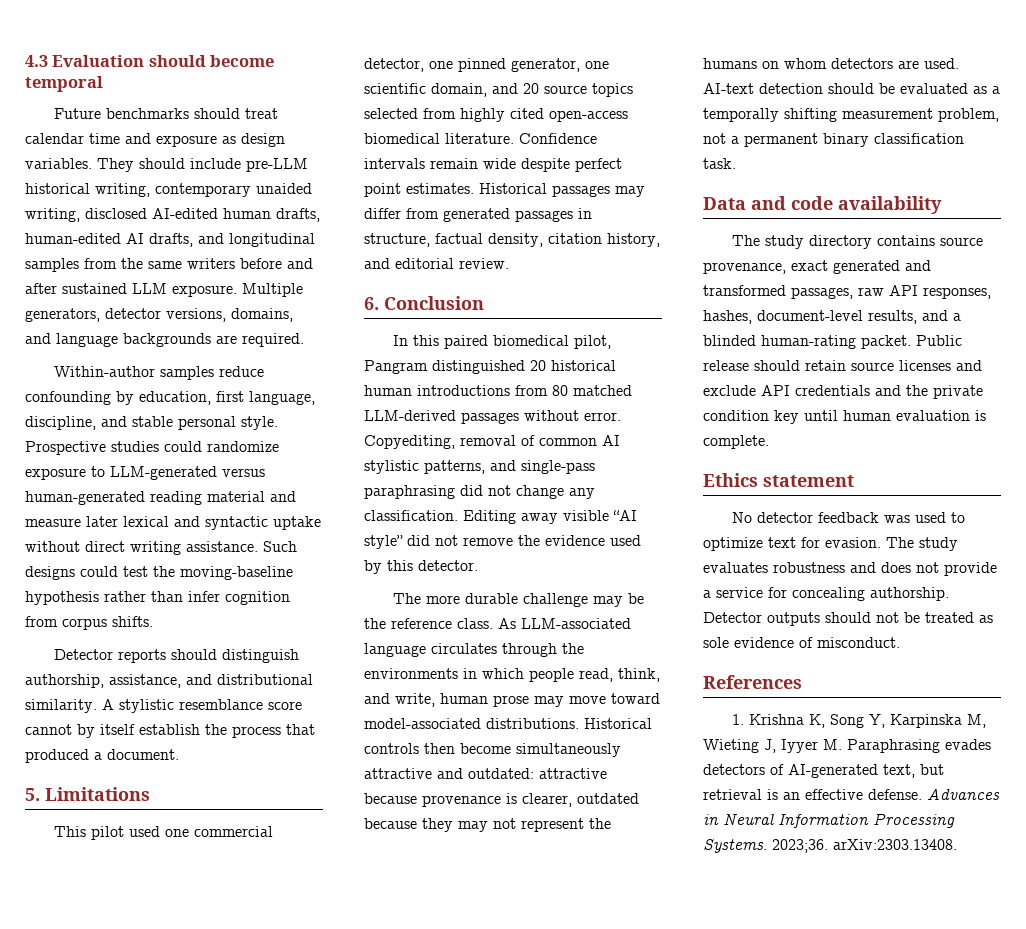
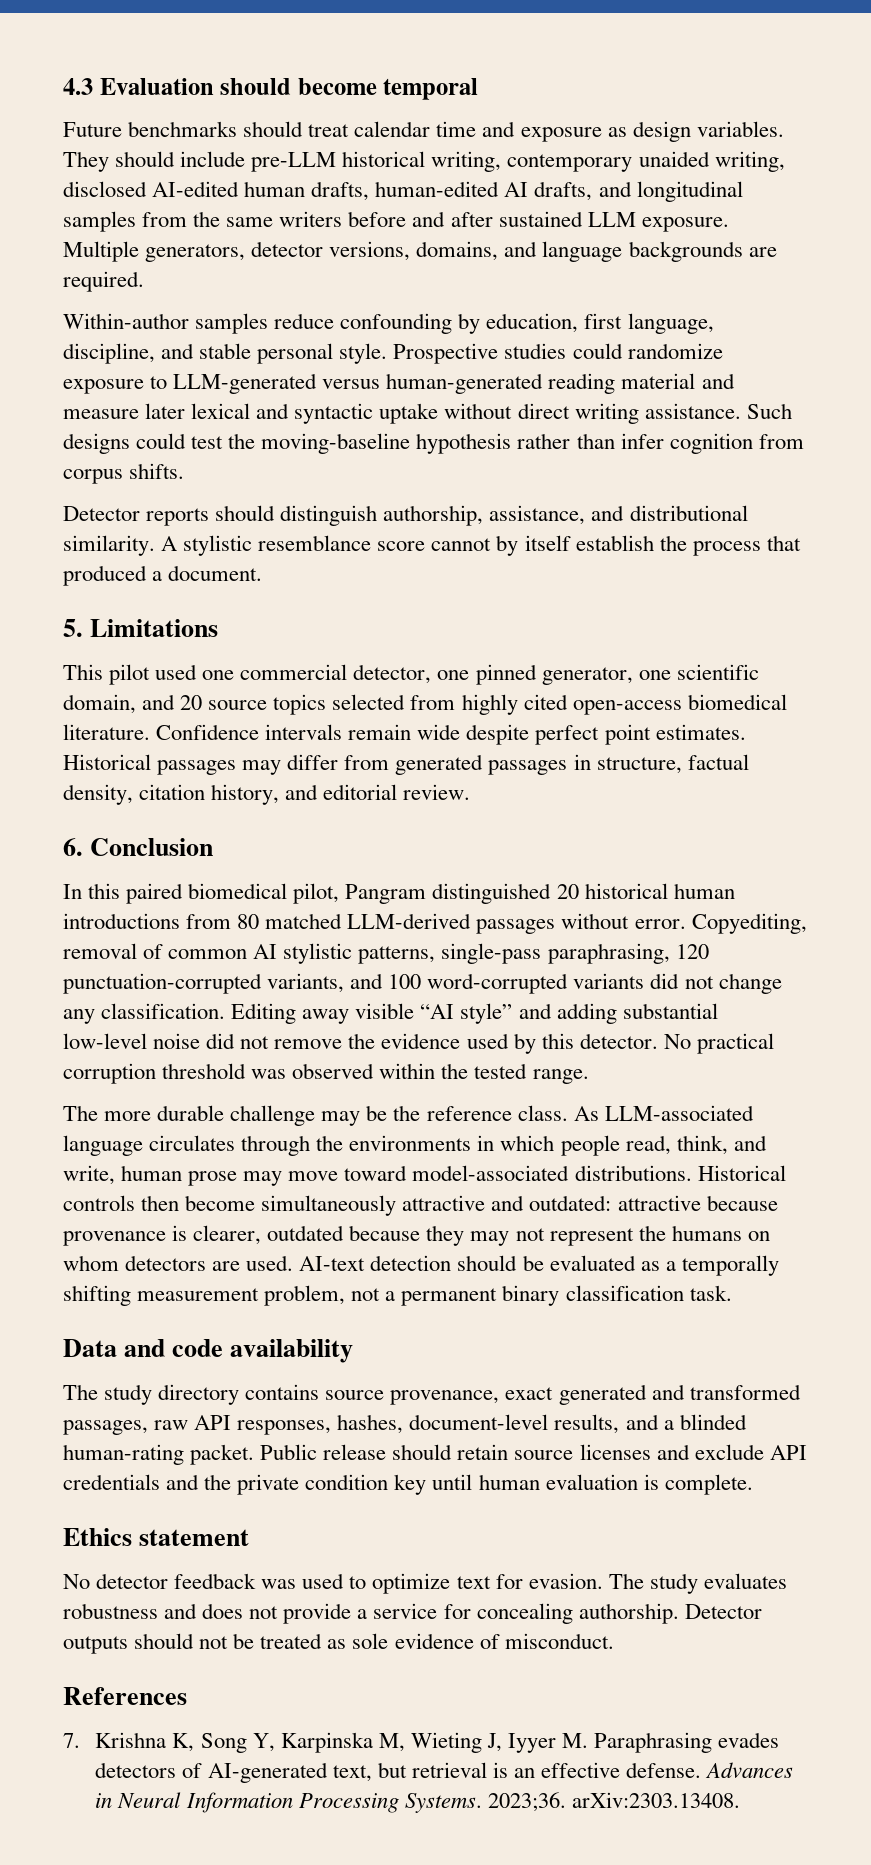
[490,460,595,474] [364,485,455,499] and single-pass paraphrasing -> [441,943,709,964] [63,973,645,994] single-pass paraphrasing, 120 punctuation-corrupted variants, and 100 word-corrupted variants
(403, 542) none -> [518,1003,718,1024] [63,1033,201,1049] and adding substantial low-level noise
(478, 565) none -> [663,1033,774,1054] [63,1063,589,1084] No practical corruption threshold was observed within the tested range.
[732,714,745,725] 1. -> [63,1733,80,1748] 7.

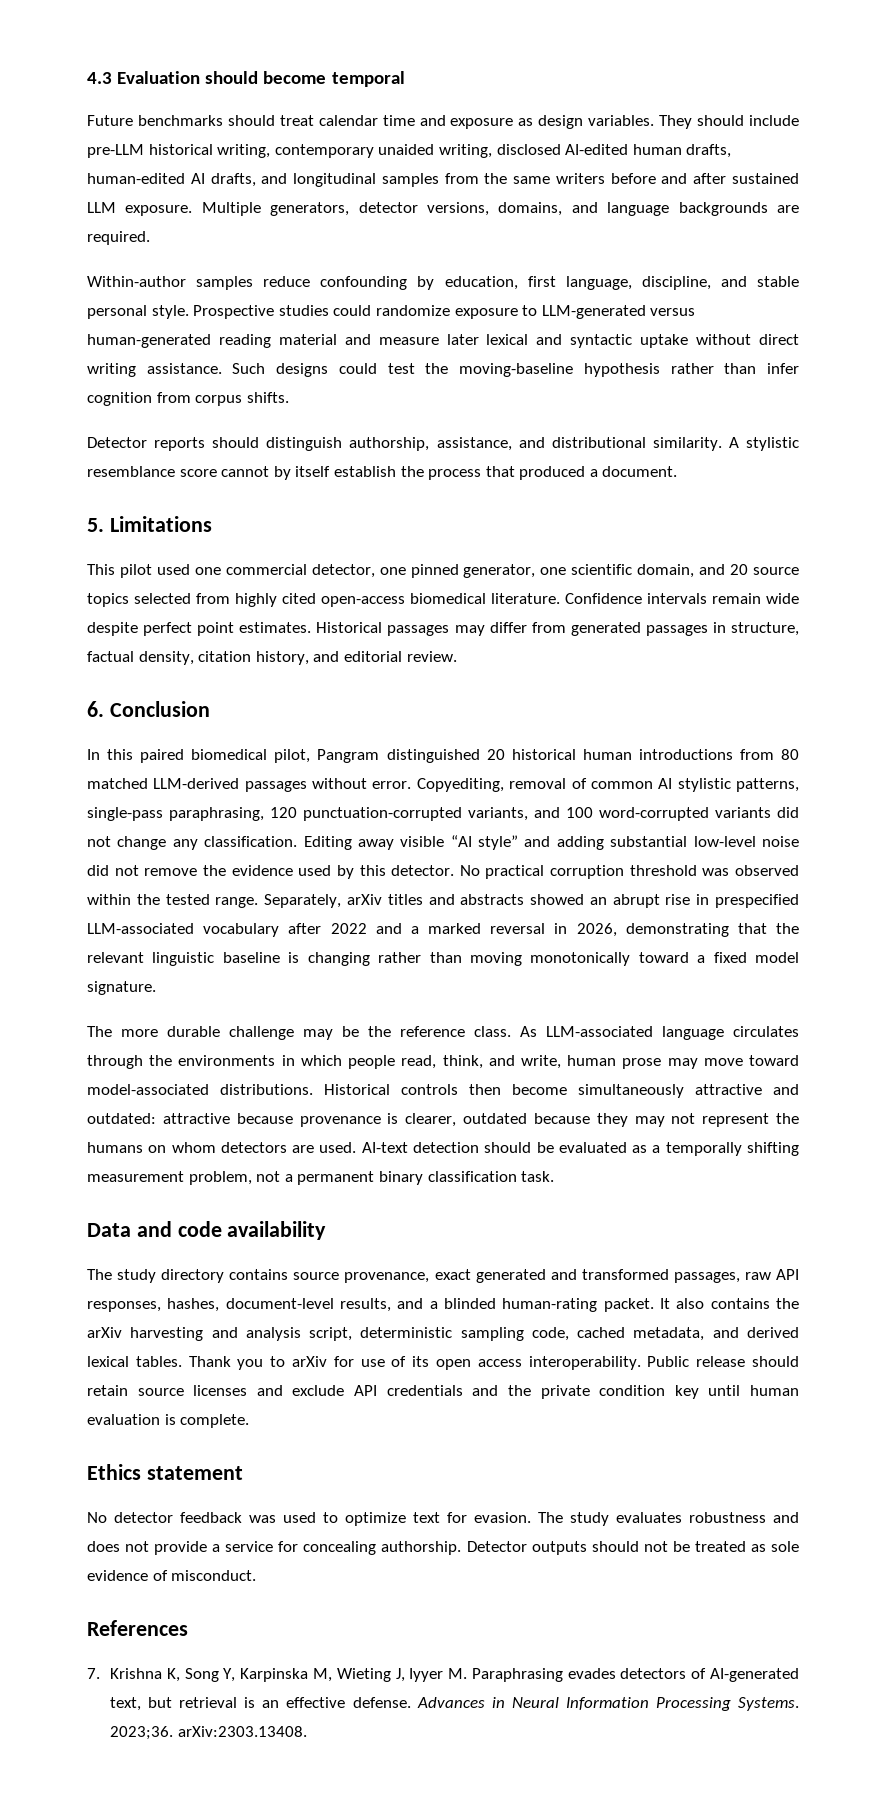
(589, 1076) none -> [264,894,800,908] [87,923,799,937] [87,952,799,966] [87,981,156,995] Separately, arXiv titles and abstracts showed an abrupt rise in prespecified LLM-associated vocabulary after 2022 and a marked reversal in 2026, demonstrating that the relevant linguistic baseline is changing rather than moving monotonically toward a fixed model signature.
(255, 1454) none -> [660,1298,800,1309] [87,1327,799,1341] [87,1356,641,1370] It also contains the arXiv harvesting and analysis script, deterministic sampling code, cached metadata, and derived lexical tables. Thank you to arXiv for use of its open access interoperability.

